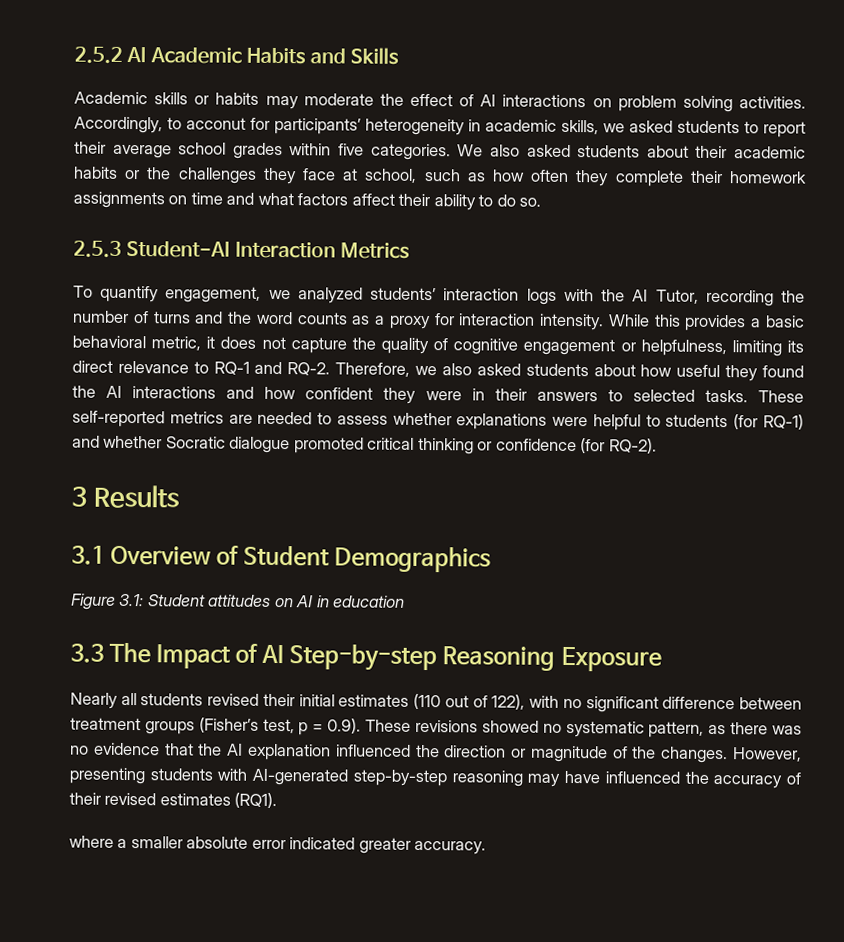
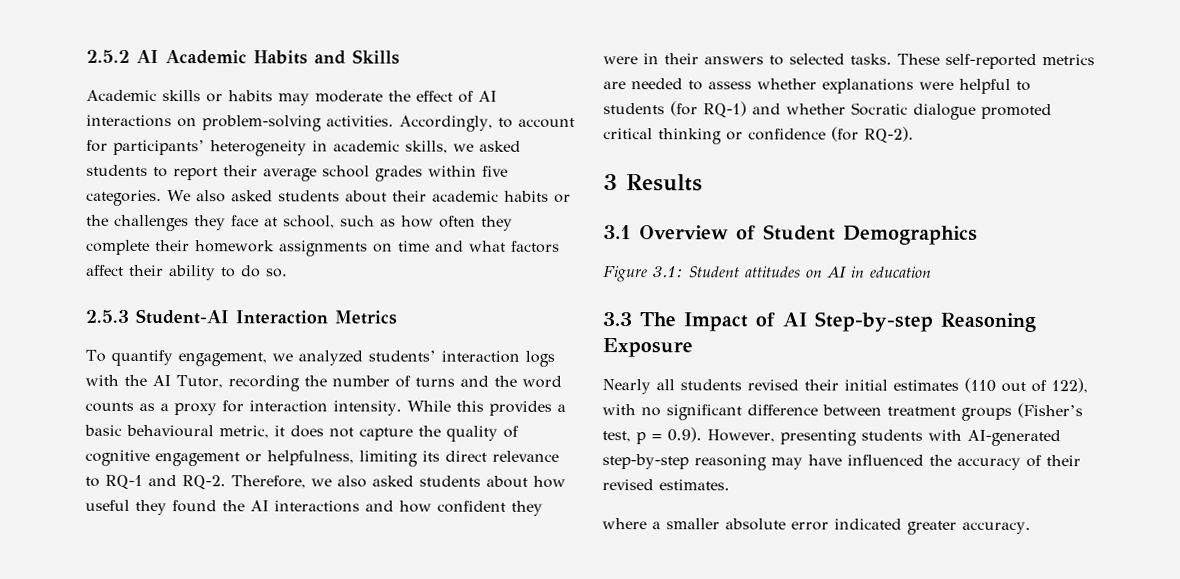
[617,95,733,113] problem solving -> [202,115,322,132] problem-solving
[186,117,246,130] acconut -> [517,117,575,128] account
[72,335,146,349] behavioral -> [126,424,214,438] behavioural
[365,719,803,738] [70,742,729,764] These revisions showed no systematic pattern, as there was no evidence that the AI explanation influenced the direction or magnitude of the changes. -> (702, 435) none
[159,792,278,809] estimates (RQ1). -> [659,479,730,491] estimates.

